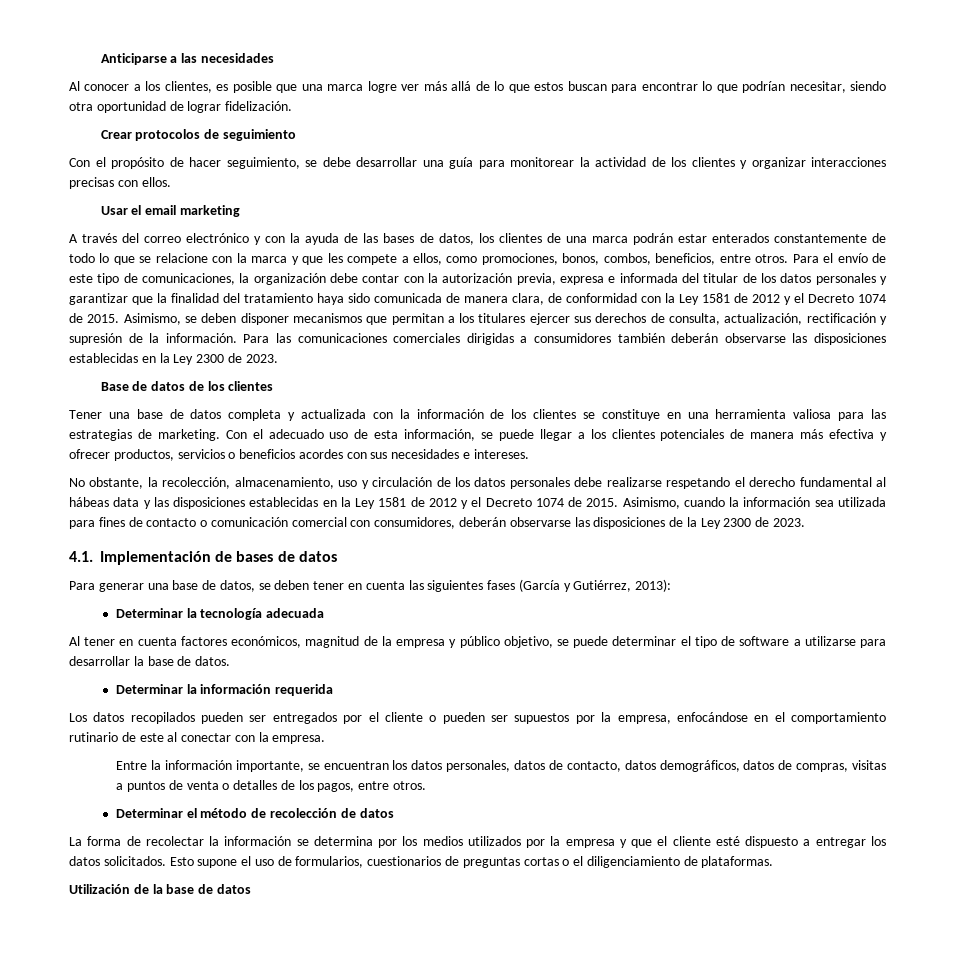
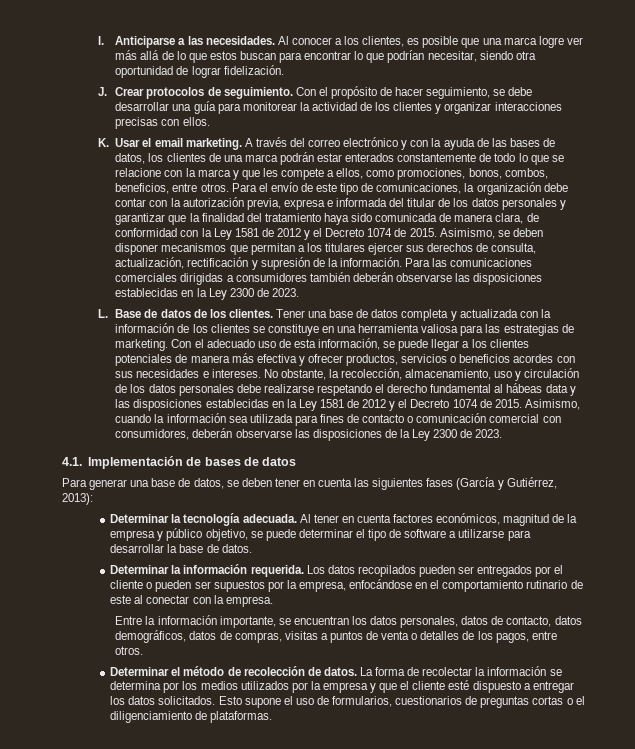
(100, 59) none -> [97,36,104,45] I.
[200,53,274,63] necesidades // -> [205,36,275,45] necesidades.
(293, 106) none -> [97,87,107,96] J.
[222,129,296,141] seguimiento // -> [223,87,293,99] seguimiento.
(171, 182) none -> [97,138,109,147] K.
[179,205,240,217] marketing // -> [185,138,242,150] marketing.
(278, 358) none -> [97,309,108,318] L.
[228,381,274,391] clientes // -> [228,309,273,318] clientes.
(529, 454) // -> (261, 373) none
[266,608,325,618] adecuada // -> [242,514,297,523] adecuada.
[275,684,334,696] requerida // -> [250,565,304,577] requerida.
[359,808,394,818] datos // -> [323,667,357,676] datos.
[69,884,251,894] // Utilización de la base de datos -> (273, 717) none

